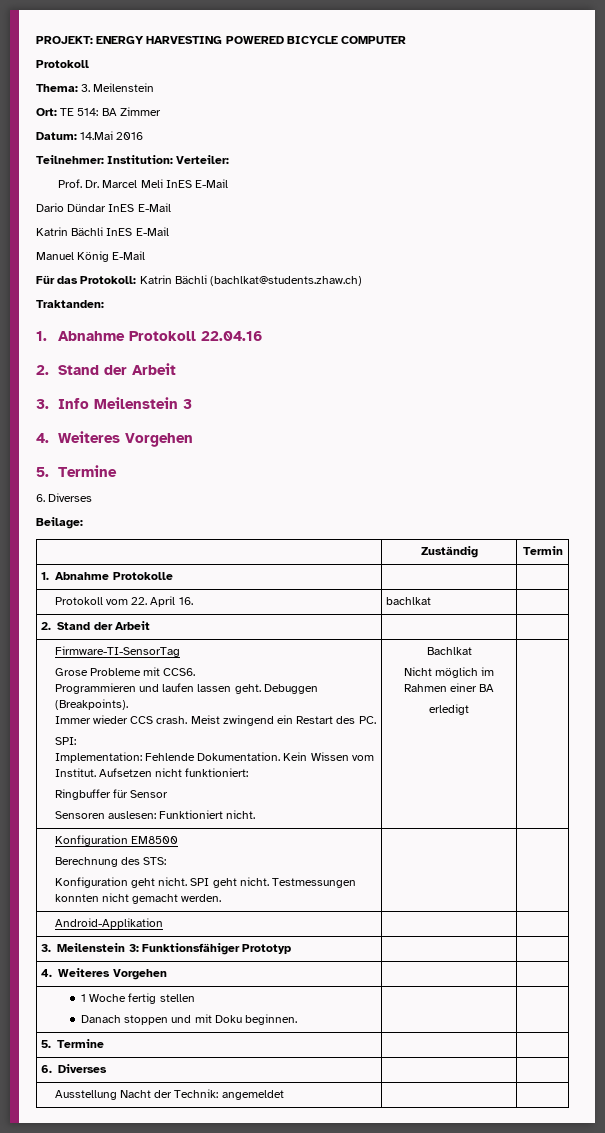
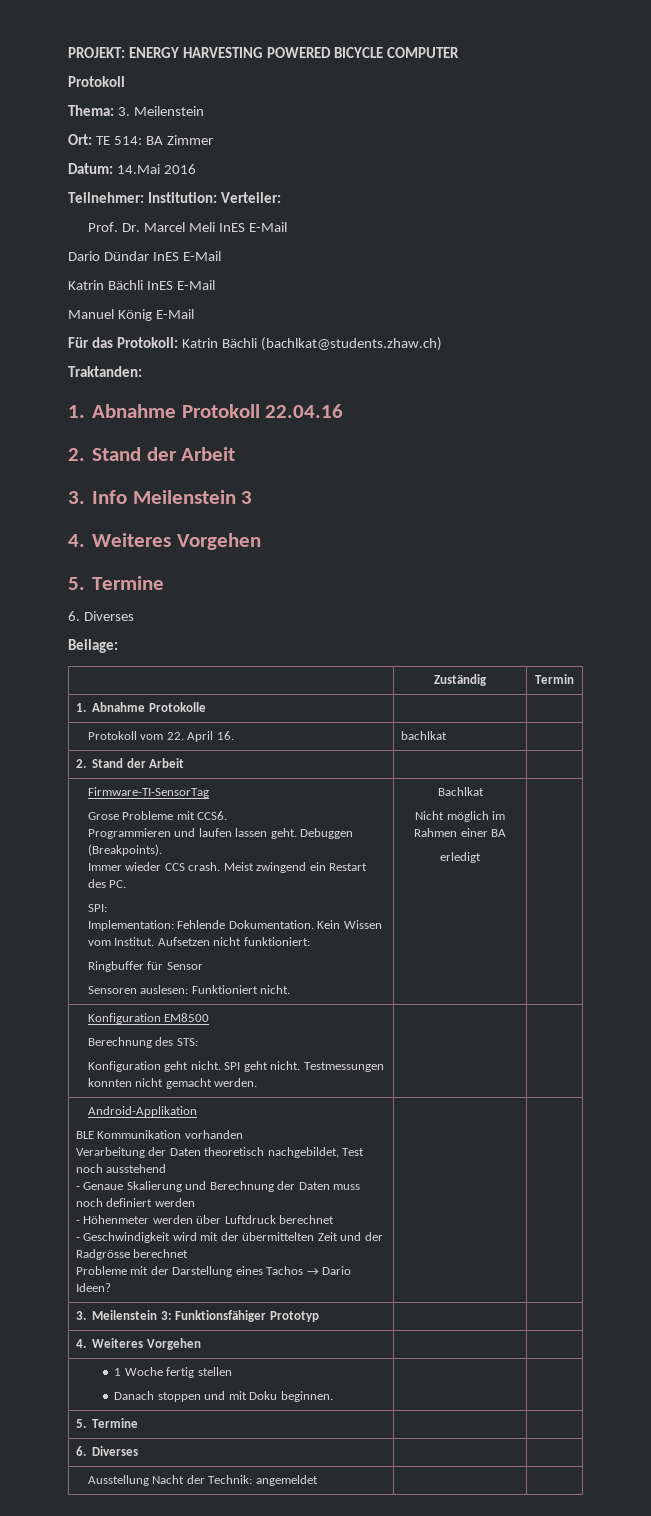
(163, 923) none -> [75,1130,243,1139] [75,1147,365,1158] [75,1164,167,1173] [75,1181,361,1192] [75,1198,195,1207] [75,1215,335,1224] [75,1232,383,1243] [75,1249,189,1260] [75,1266,352,1277] [75,1283,111,1292] // BLE Kommunikation vorhanden // Verarbeitung der Daten theoretisch nachgebildet, Test noch ausstehend // - Genaue Skalierung und Berechnung der Daten muss noch definiert werden // - Höhenmeter werden über Luftdruck berechnet // - Geschwindigkeit wird mit der übermittelten Zeit und der Radgrösse berechnet // Probleme mit der Darstellung eines Tachos → Dario Ideen?

